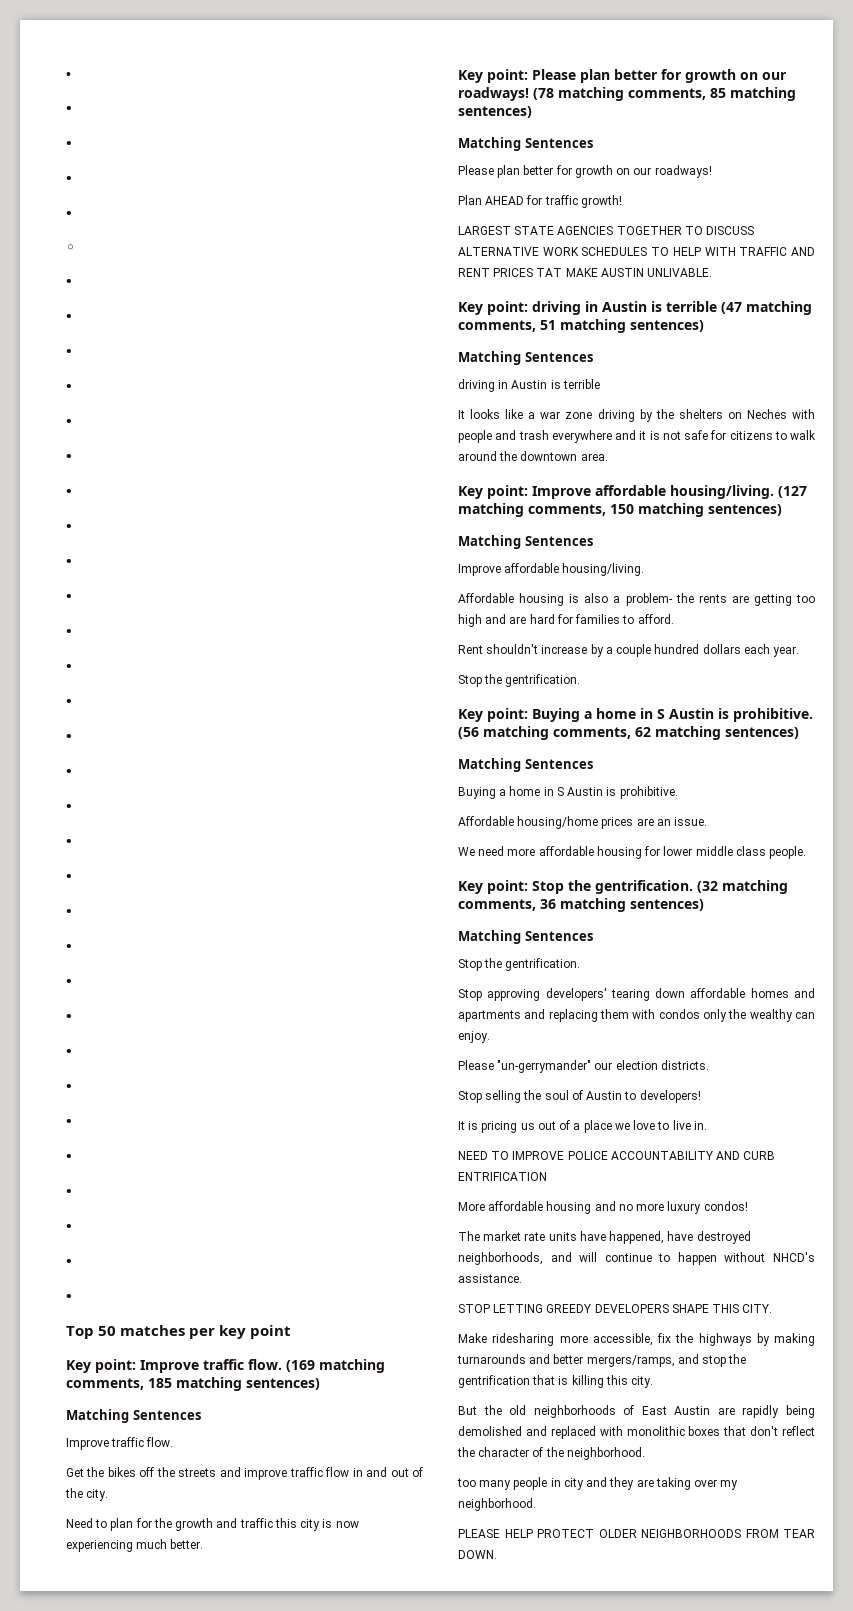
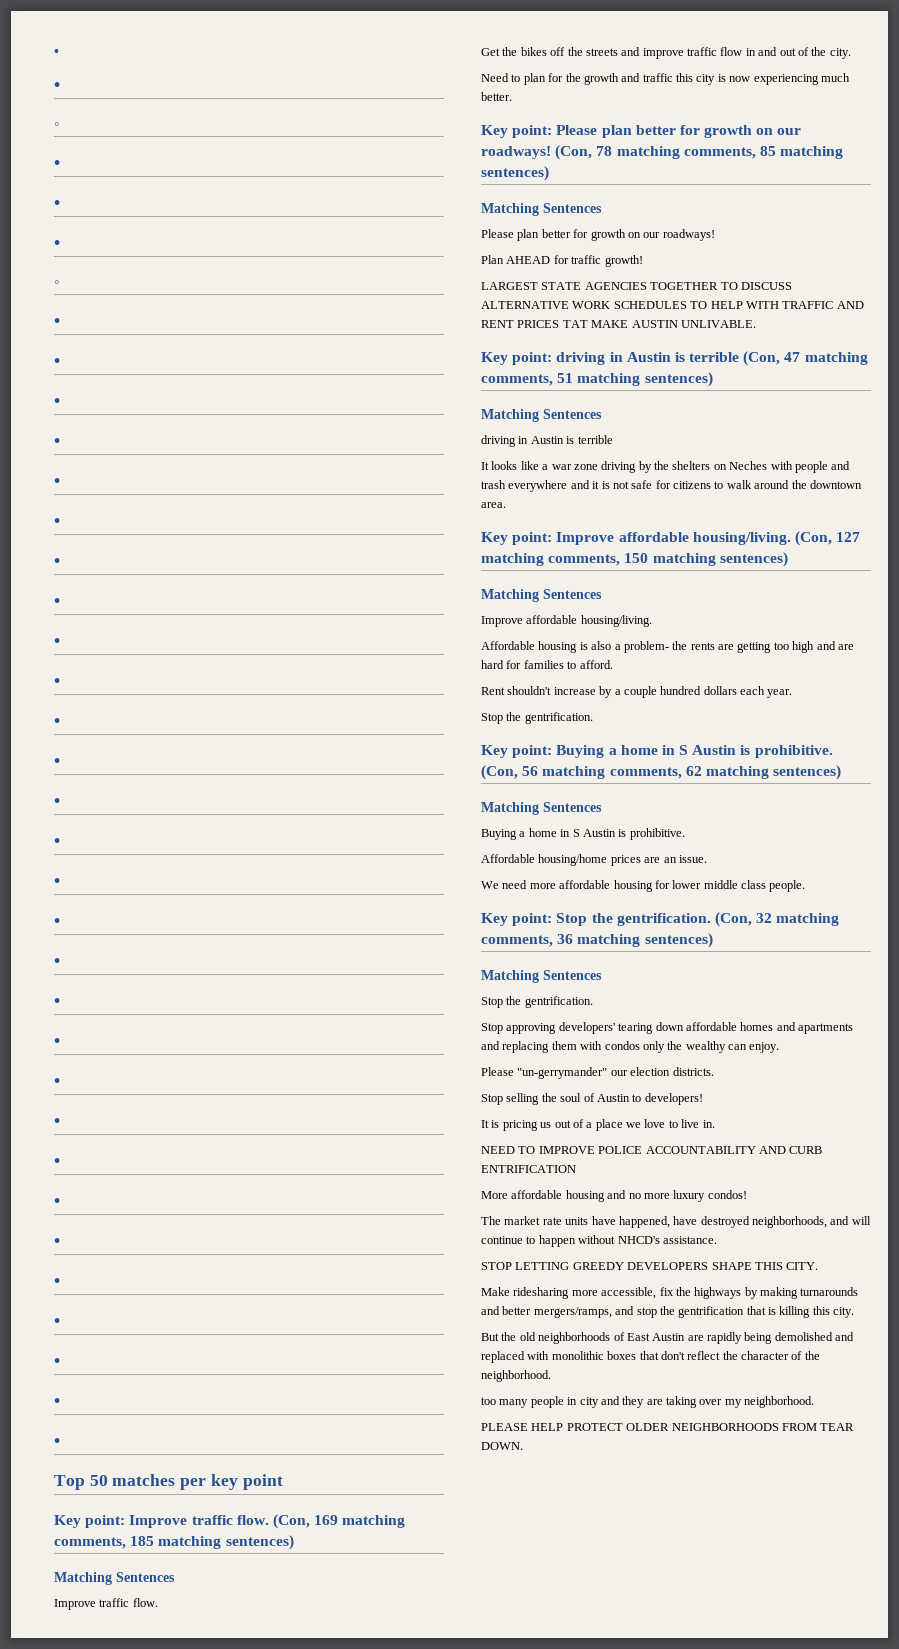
[66,72,71,79] [66,106,72,113] • // • -> [54,49,59,56] [54,82,60,90] [54,122,60,129] • // • // ◦
[66,1294,72,1301] // • -> (60, 1442) none
[286,1360,315,1372] (169 -> [272,1514,339,1529] (Con, 169
[533,88,554,100] (78 -> [555,145,613,160] (Con, 78
[721,302,742,314] (47 -> [743,351,801,366] (Con, 47
[778,486,807,498] (127 -> [794,531,861,546] (Con, 127
[458,727,479,739] (56 -> [481,765,539,780] (Con, 56
[697,881,718,893] (32 -> [714,912,773,927] (Con, 32

